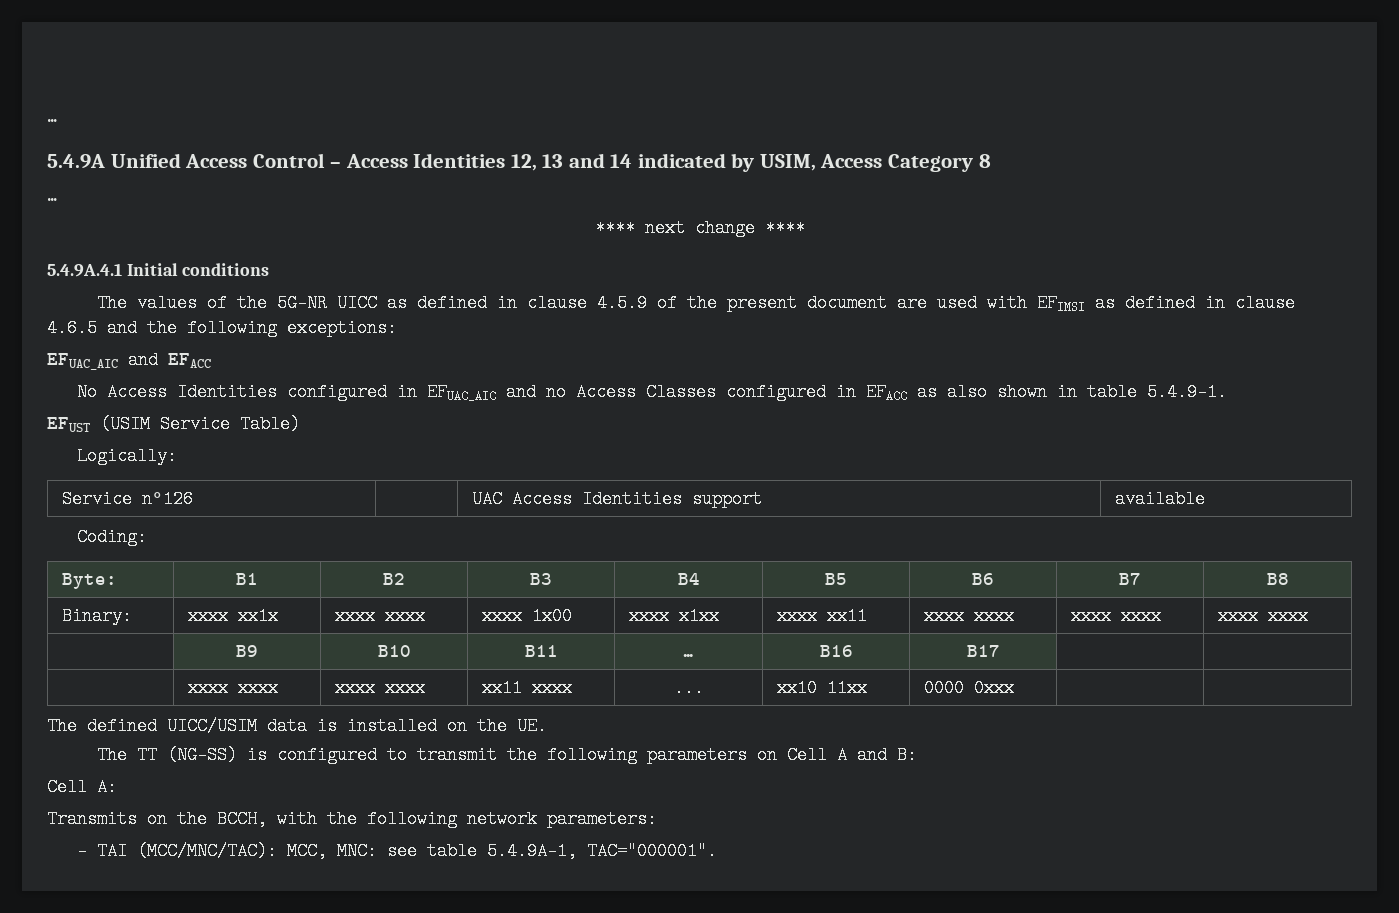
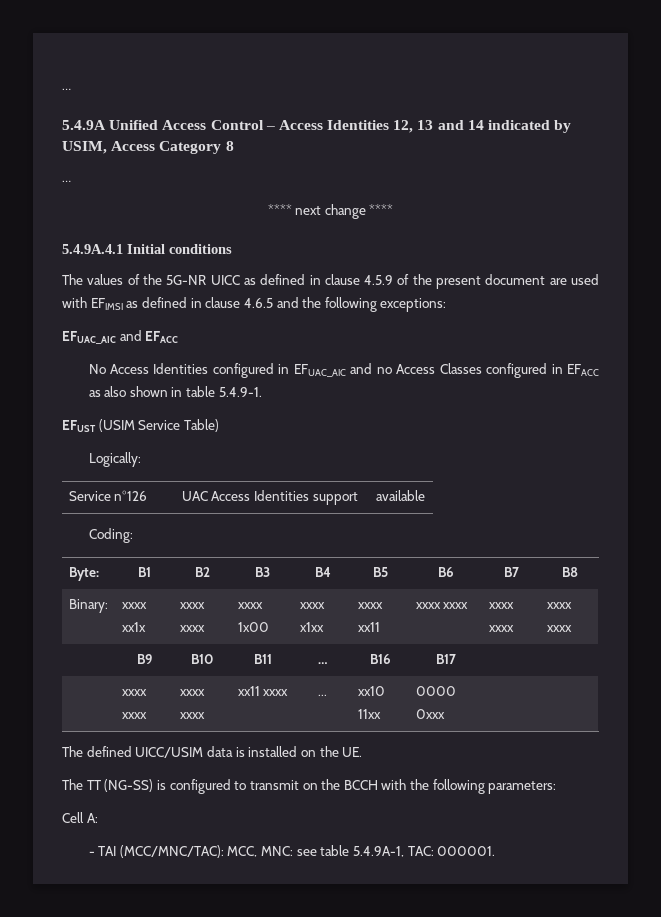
[506,746,917,764] [47,778,117,796] [47,810,657,828] the following parameters on Cell A and B: // Cell A: // Transmits on the BCCH, with the following network parameters: -> [302,779,557,794] [62,812,98,823] on the BCCH with the following parameters: // Cell A:
[586,842,717,860] TAC="000001". -> [407,846,496,856] TAC: 000001.

